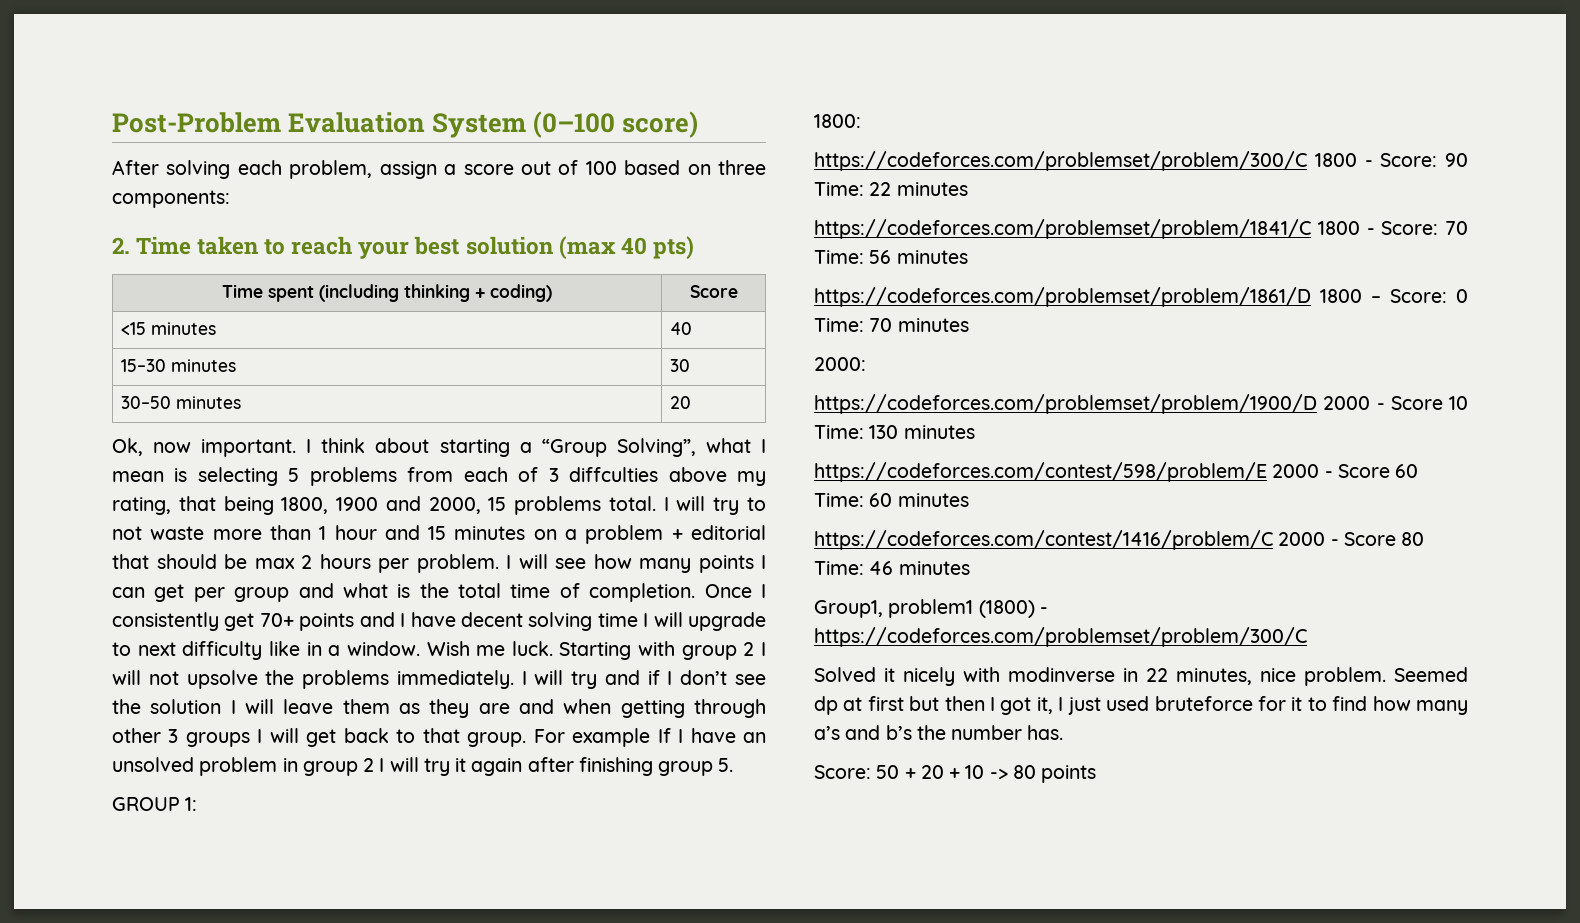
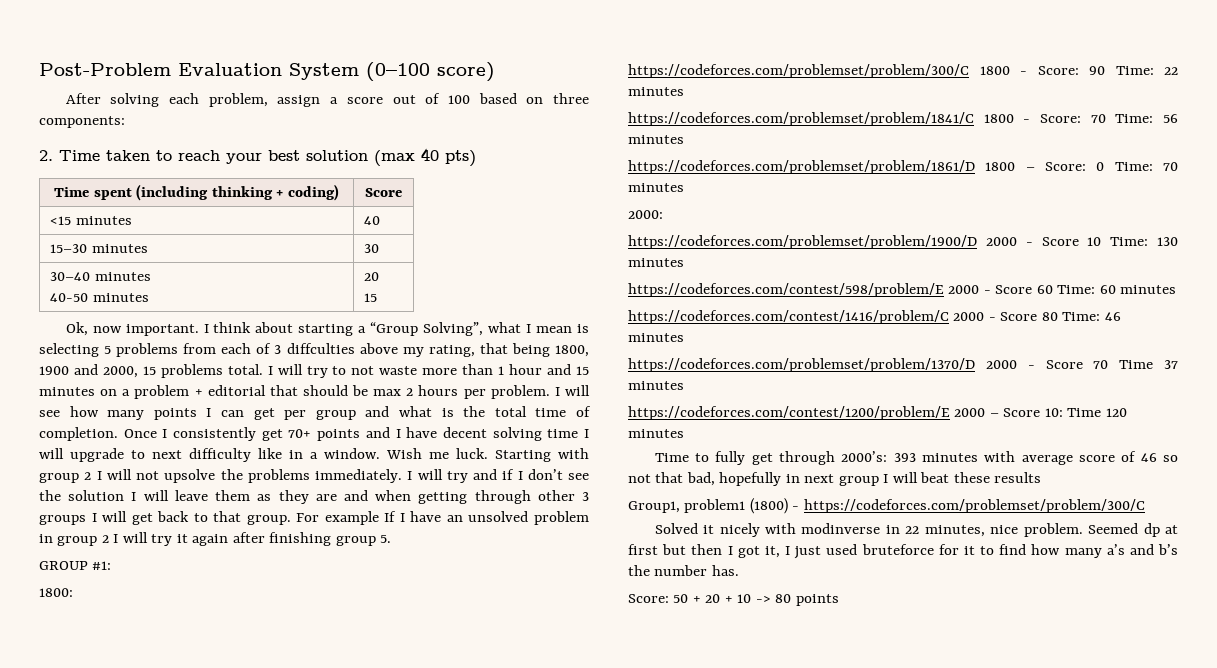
[120,396,171,409] 30–50 -> [50,272,151,281] [50,293,89,302] 30–40 minutes // 40-50
(691, 402) none -> [364,293,378,302] // 15
[185,797,198,811] 1: -> [92,561,112,570] #1:
(970, 568) none -> [628,358,1178,372] [628,381,684,390] [628,406,1127,420] [628,429,684,438] [654,451,1178,465] [628,472,1042,486] // https://codeforces.com/problemset/problem/1370/D 2000 - Score 70 Time 37 minutes // https://codeforces.com/contest/1200/problem/E 2000 – Score 10: Time 120 minutes // Time to fully get through 2000’s: 393 minutes with average score of 46 so not that bad, hopefully in next group I will beat these results

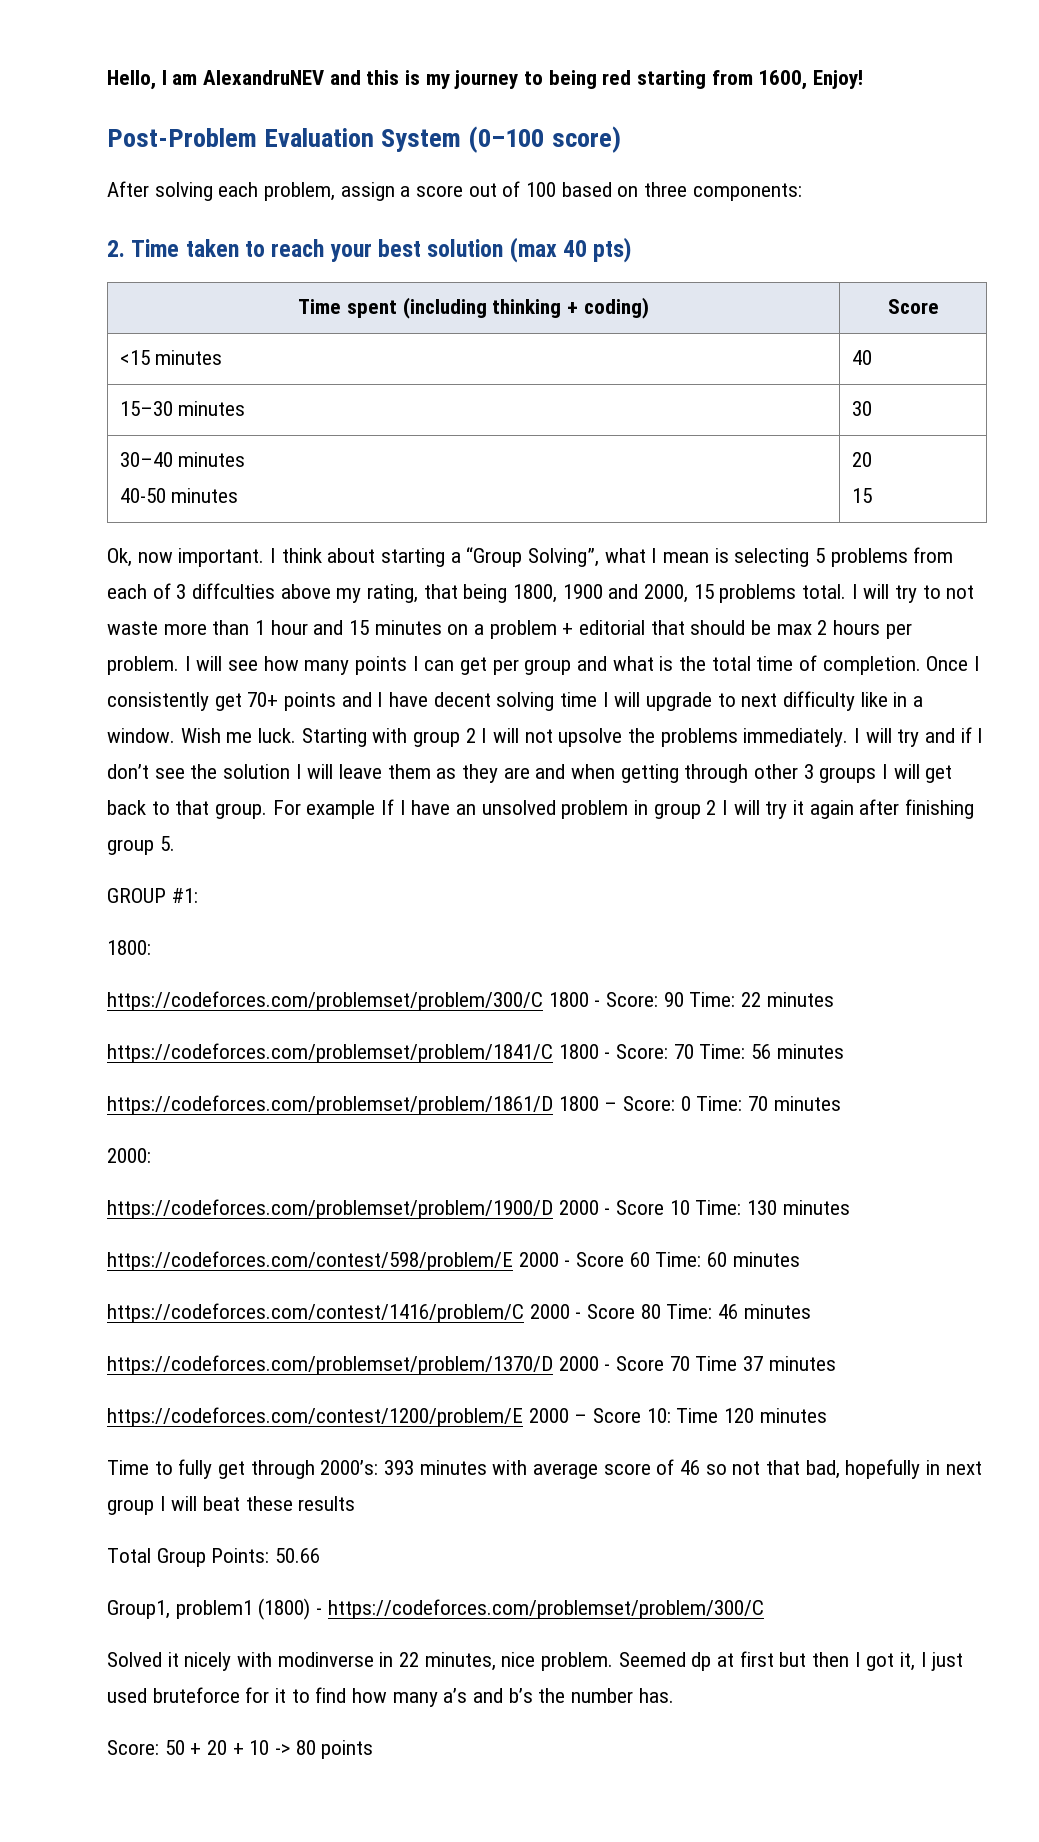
(39, 69) none -> [107,70,864,90] Hello, I am AlexandruNEV and this is my journey to being red starting from 1600, Enjoy! //
(1042, 477) none -> [107,1548,321,1567] // Total Group Points: 50.66

